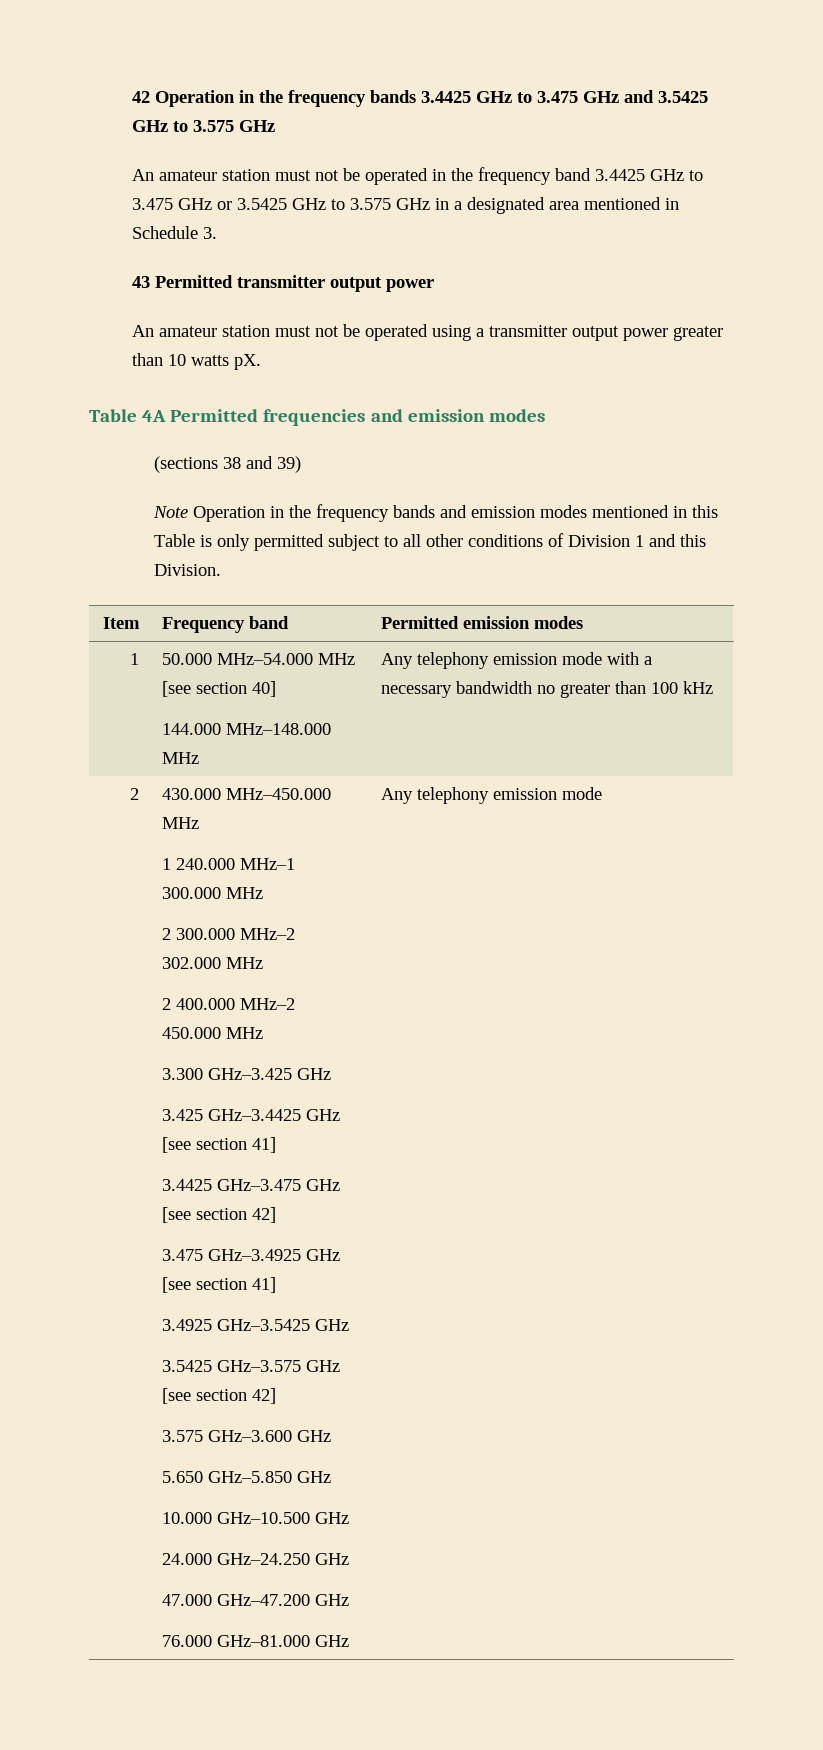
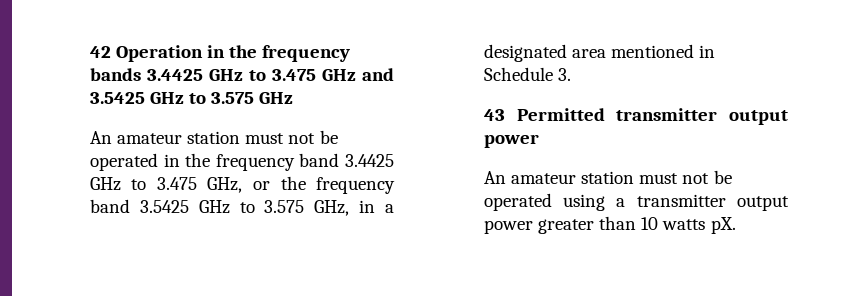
[178,198,431,210] GHz or 3.5425 GHz to 3.575 GHz -> [207,176,395,194] [89,199,350,216] GHz, or the frequency band 3.5425 GHz to 3.575 GHz,
[89,409,545,426] [153,456,301,473] [152,504,718,522] [153,533,706,551] [153,564,221,576] [102,617,140,629] [162,616,290,633] [381,616,584,629] [129,653,139,665] [162,653,356,665] [162,681,277,697] [162,723,332,735] [162,752,200,764] [381,652,653,669] [381,681,714,698] [129,788,139,800] [162,788,332,800] [162,817,200,829] [162,858,296,870] [162,887,264,899] [162,928,296,940] [162,957,264,969] [162,998,296,1010] [162,1027,264,1039] [162,1068,332,1080] [162,1109,341,1121] [162,1137,277,1153] [162,1179,341,1191] [162,1207,277,1223] [162,1249,341,1261] [162,1277,277,1293] [162,1319,350,1331] [162,1360,341,1372] [162,1388,277,1404] [162,1430,332,1442] [162,1471,332,1483] [162,1512,350,1524] [162,1553,350,1565] [162,1594,350,1606] [162,1635,350,1647] [381,787,603,804] // Table 4A Permitted frequencies and emission modes // (sections 38 and 39) // Note Operation in the frequency bands and emission modes mentioned in this Table is only permitted subject to all other conditions of Division 1 and this Division. // Item | Frequency band | Permitted emission modes // 1 | 50.000 MHz–54.000 MHz [see section 40] // 144.000 MHz–148.000 MHz | Any telephony emission mode with a necessary bandwidth no greater than 100 kHz // 2 | 430.000 MHz–450.000 MHz // 1 240.000 MHz–1 300.000 MHz // 2 300.000 MHz–2 302.000 MHz // 2 400.000 MHz–2 450.000 MHz // 3.300 GHz–3.425 GHz // 3.425 GHz–3.4425 GHz [see section 41] // 3.4425 GHz–3.475 GHz [see section 42] // 3.475 GHz–3.4925 GHz [see section 41] // 3.4925 GHz–3.5425 GHz // 3.5425 GHz–3.575 GHz [see section 42] // 3.575 GHz–3.600 GHz // 5.650 GHz–5.850 GHz // 10.000 GHz–10.500 GHz // 24.000 GHz–24.250 GHz // 47.000 GHz–47.200 GHz // 76.000 GHz–81.000 GHz | Any telephony emission mode -> (736, 225) none

